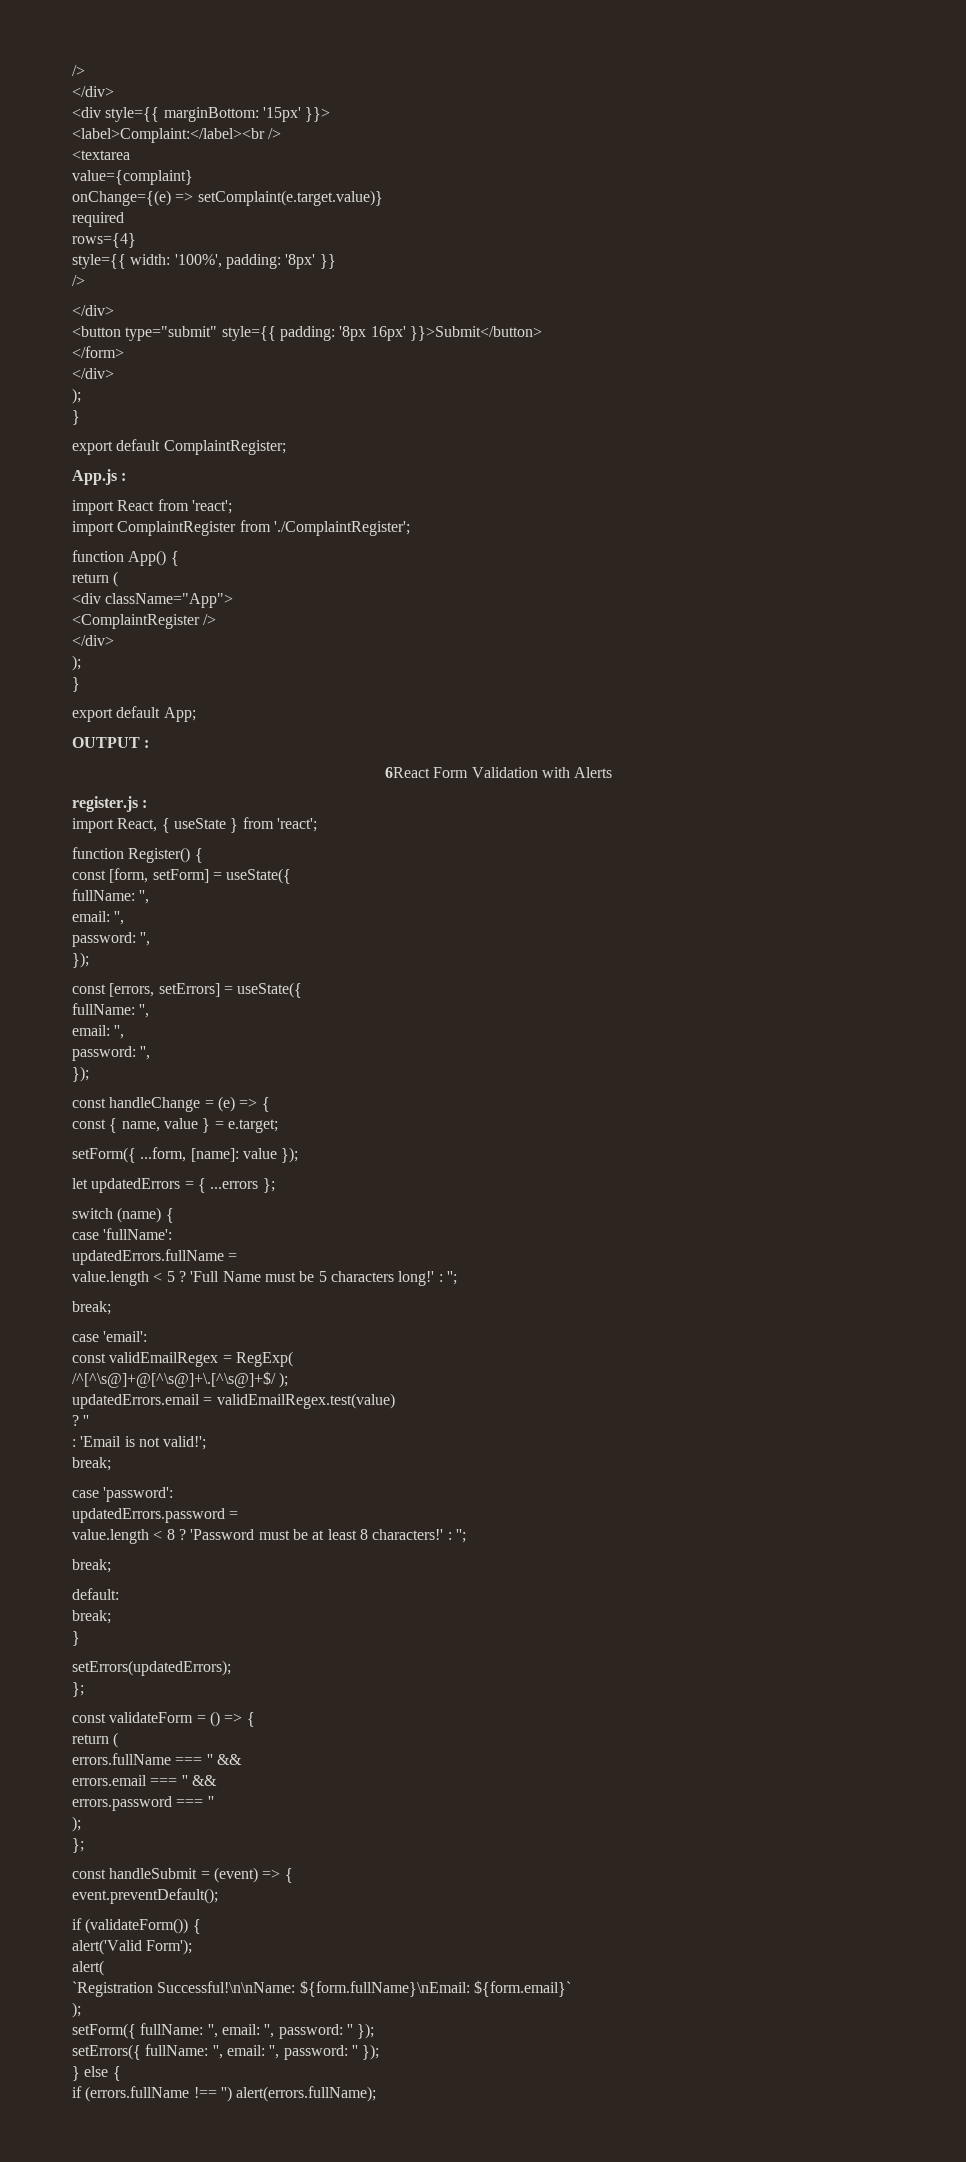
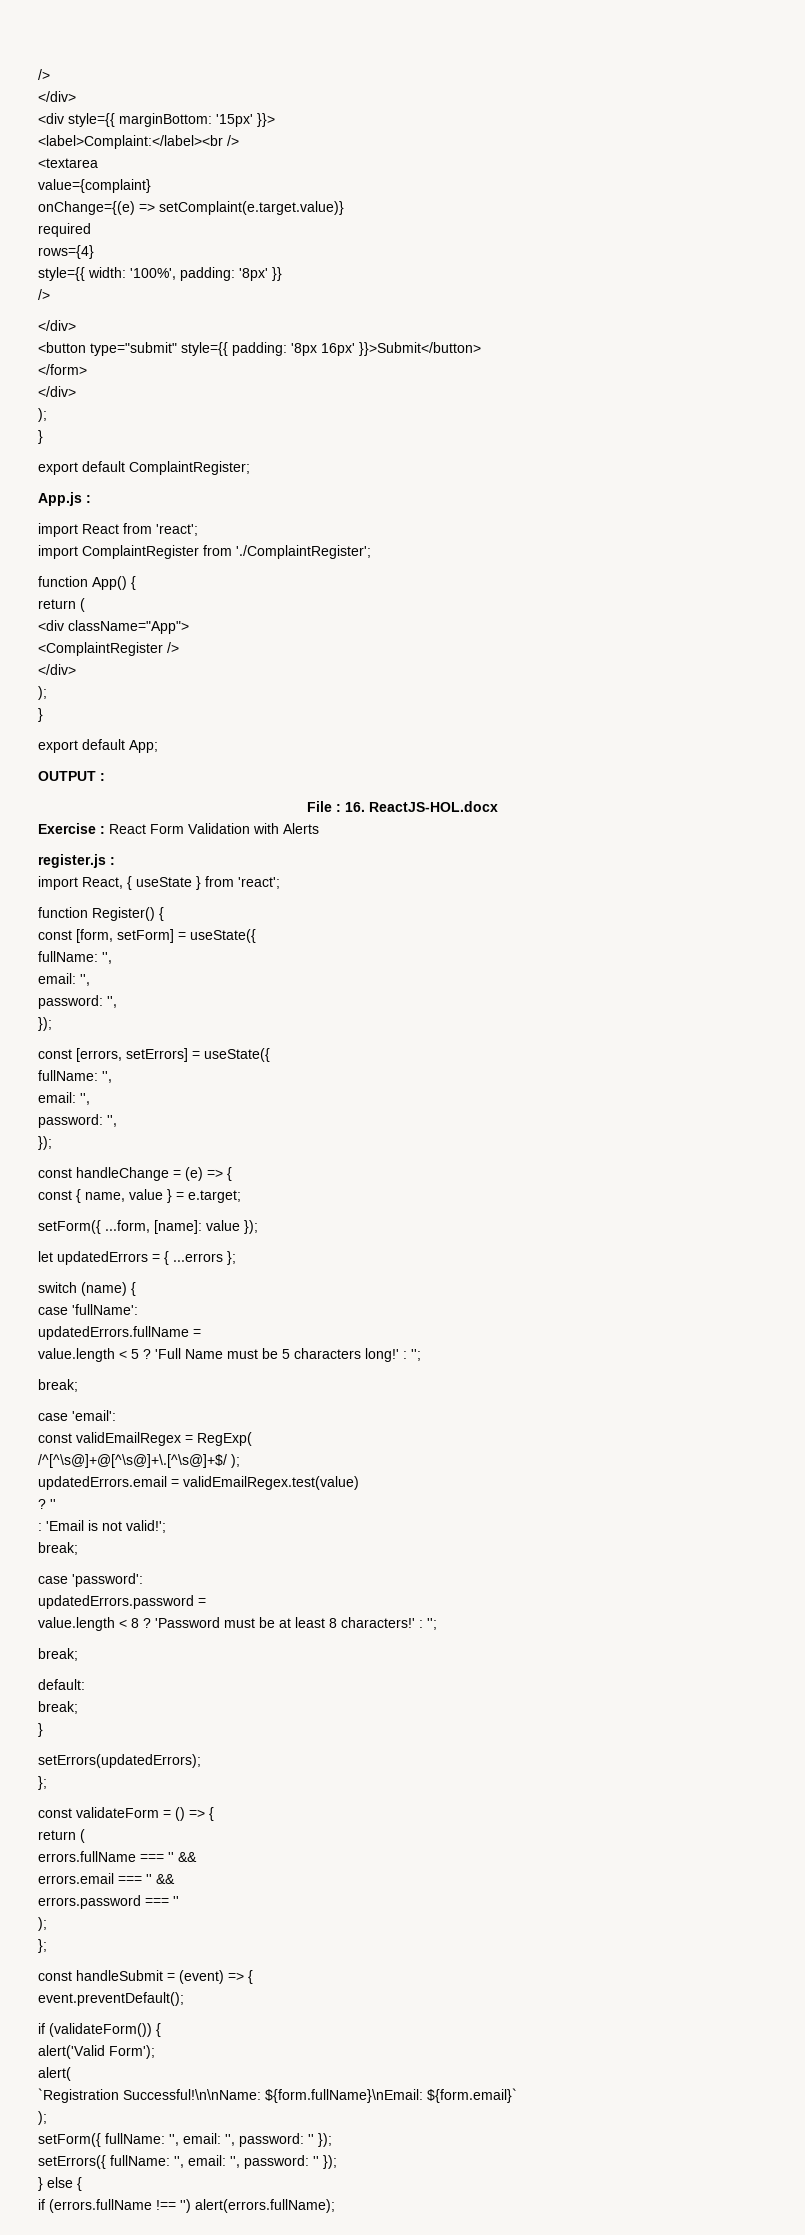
[384,767,430,778] 6React -> [307,801,498,812] [38,823,146,834] File : 16. ReactJS-HOL.docx // Exercise : React

